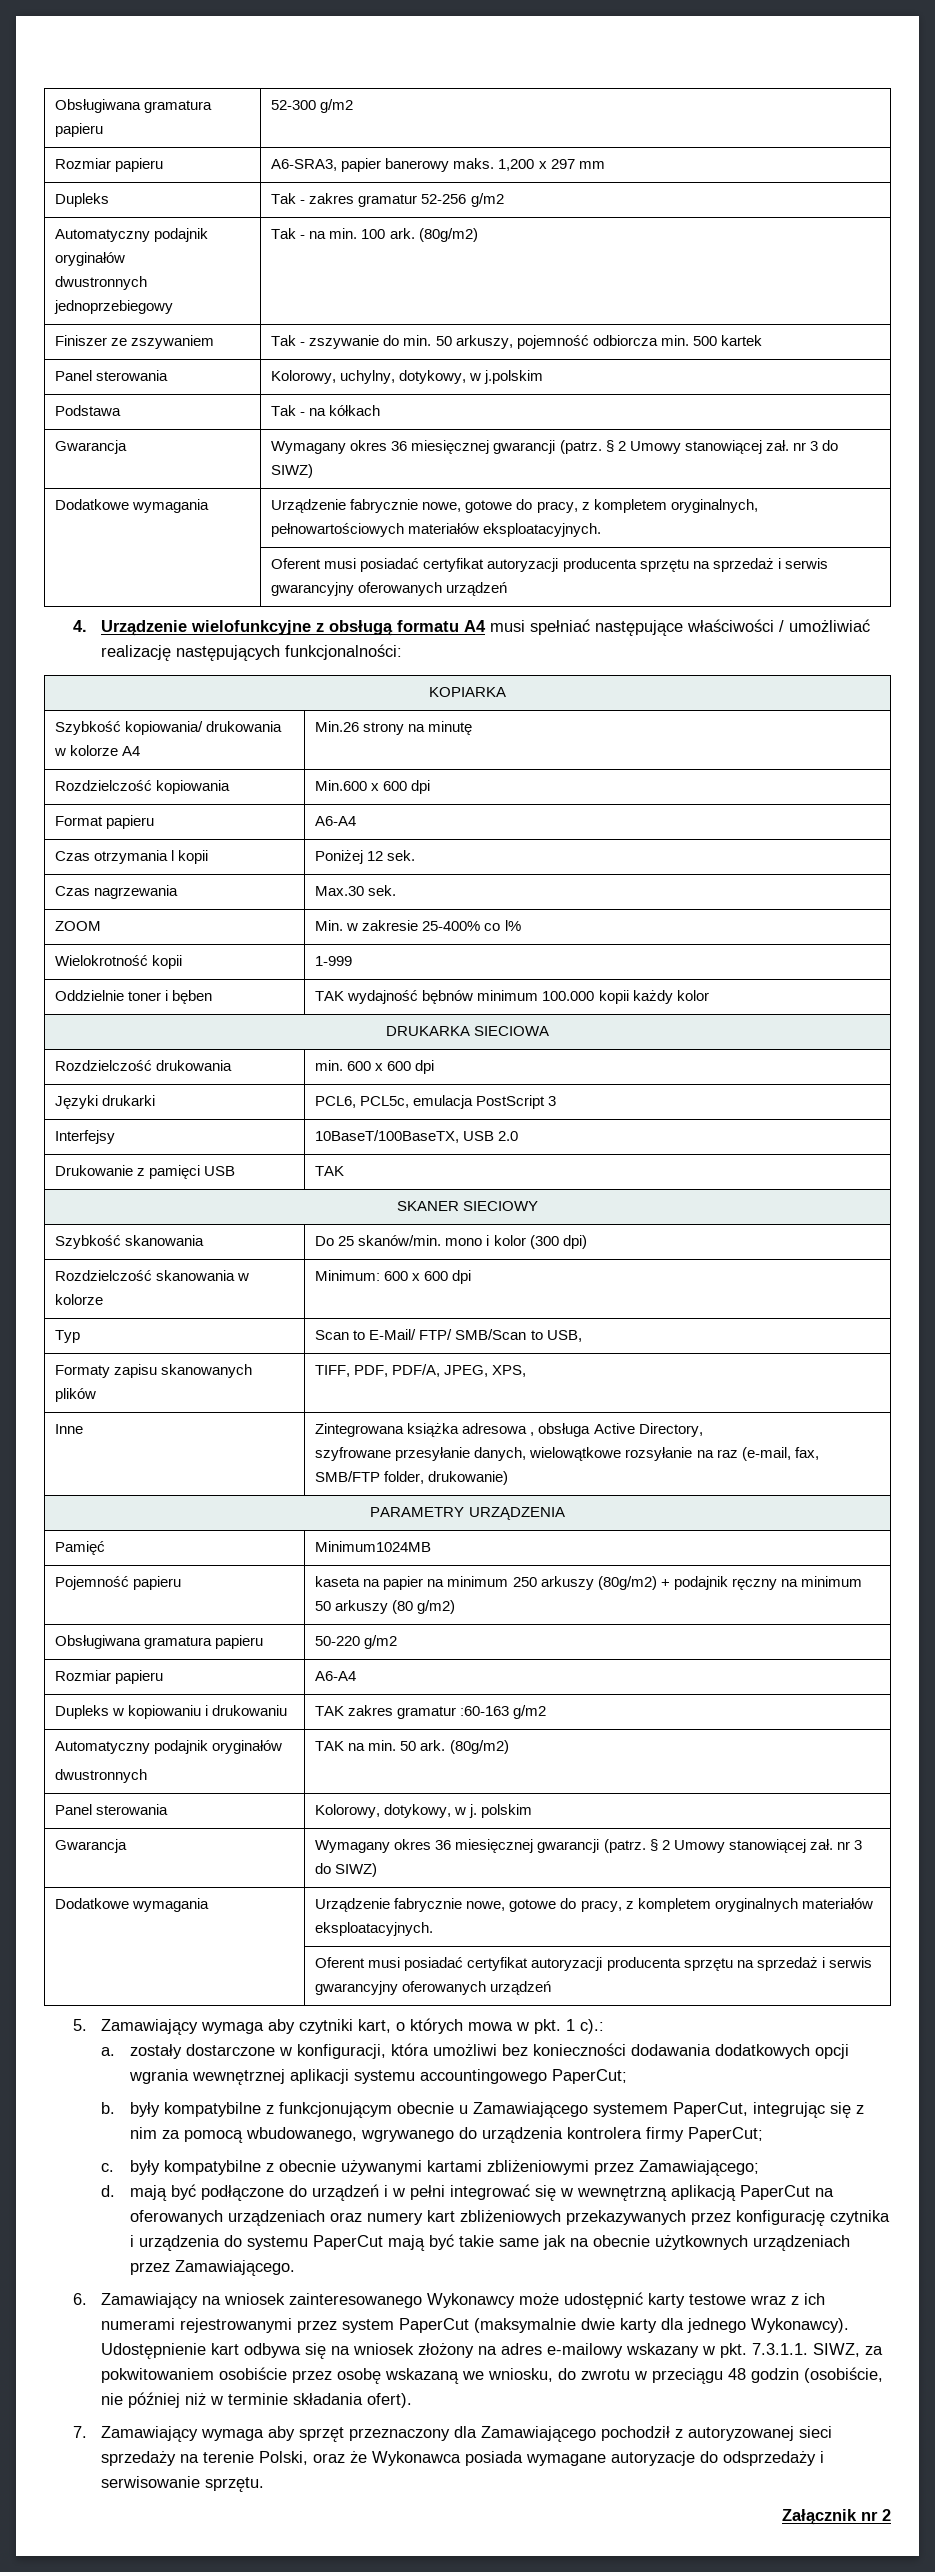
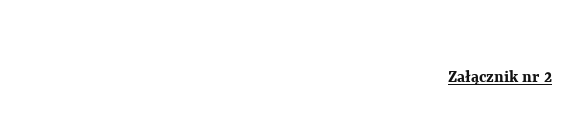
[55,99,213,113] [55,123,104,137] [271,99,354,113] [55,158,164,172] [271,158,605,172] [55,193,110,207] [271,193,504,207] [55,228,209,242] [55,252,126,266] [55,276,148,290] [54,300,174,314] [271,228,478,242] [55,335,215,349] [271,335,762,349] [55,370,169,381] [271,370,544,384] [55,405,122,416] [271,405,381,416] [55,440,128,454] [271,440,838,454] [271,464,314,478] [55,499,210,513] [271,499,758,513] [271,523,602,537] [271,558,828,572] [271,582,508,596] [72,619,871,636] [101,644,403,661] [429,687,506,697] [55,721,283,735] [54,745,141,756] [315,721,473,735] [55,780,231,794] [315,780,431,794] [55,815,155,829] [315,816,357,826] [55,850,209,864] [315,850,416,864] [55,885,179,899] [315,885,397,896] [55,921,102,931] [315,920,521,931] [55,955,183,969] [315,956,353,966] [55,990,213,1004] [315,990,709,1004] [385,1026,550,1036] [55,1060,233,1071] [315,1060,435,1074] [55,1095,156,1109] [315,1095,557,1109] [55,1130,116,1144] [315,1130,519,1143] [55,1165,236,1179] [315,1166,345,1176] [396,1201,539,1211] [55,1235,205,1249] [315,1235,587,1249] [55,1270,250,1281] [55,1294,104,1305] [315,1270,472,1284] [55,1330,81,1343] [315,1329,582,1342] [55,1364,253,1378] [55,1388,97,1402] [315,1364,527,1377] [55,1424,84,1434] [315,1423,703,1437] [315,1447,819,1461] [315,1471,509,1485] [370,1507,565,1520] [55,1541,106,1555] [315,1541,432,1552] [55,1576,182,1590] [315,1576,862,1590] [315,1600,456,1614] [55,1635,264,1649] [315,1635,398,1649] [55,1670,164,1684] [315,1671,357,1681] [55,1705,288,1719] [315,1705,547,1719] [55,1740,283,1754] [55,1769,148,1783] [315,1740,509,1754] [55,1804,169,1815] [315,1804,533,1818] [55,1839,128,1853] [315,1839,862,1853] [315,1863,378,1877] [55,1898,210,1912] [315,1898,873,1912] [315,1922,434,1936] [315,1957,872,1971] [315,1981,552,1995] [72,2018,605,2035] [101,2043,849,2059] [128,2069,627,2085] [101,2102,864,2118] [129,2127,763,2143] [101,2160,759,2176] [101,2184,834,2201] [129,2210,890,2226] [129,2234,850,2251] [129,2260,295,2276] [72,2292,826,2309] [101,2318,850,2333] [101,2343,884,2359] [101,2367,884,2384] [101,2392,413,2408] [72,2426,833,2442] [101,2451,825,2466] [101,2476,265,2492] Obsługiwana gramatura papieru | 52-300 g/m2 // Rozmiar papieru | A6-SRA3, papier banerowy maks. 1,200 x 297 mm // Dupleks | Tak - zakres gramatur 52-256 g/m2 // Automatyczny podajnik oryginałów // dwustronnych jednoprzebiegowy | Tak - na min. 100 ark. (80g/m2) // Finiszer ze zszywaniem | Tak - zszywanie do min. 50 arkuszy, pojemność odbiorcza min. 500 kartek // Panel sterowania | Kolorowy, uchylny, dotykowy, w j.polskim // Podstawa | Tak - na kółkach // Gwarancja | Wymagany okres 36 miesięcznej gwarancji (patrz. § 2 Umowy stanowiącej zał. nr 3 do SIWZ) // Dodatkowe wymagania | Urządzenie fabrycznie nowe, gotowe do pracy, z kompletem oryginalnych, pełnowartościowych materiałów eksploatacyjnych. // | Oferent musi posiadać certyfikat autoryzacji producenta sprzętu na sprzedaż i serwis gwarancyjny oferowanych urządzeń // 4. Urządzenie wielofunkcyjne z obsługą formatu A4 musi spełniać następujące właściwości / umożliwiać realizację następujących funkcjonalności: // KOPIARKA // Szybkość kopiowania/ drukowania w kolorze A4 | Min.26 strony na minutę // Rozdzielczość kopiowania | Min.600 x 600 dpi // Format papieru | A6-A4 // Czas otrzymania l kopii | Poniżej 12 sek. // Czas nagrzewania | Max.30 sek. // ZOOM | Min. w zakresie 25-400% co l% // Wielokrotność kopii | 1-999 // Oddzielnie toner i bęben | TAK wydajność bębnów minimum 100.000 kopii każdy kolor // DRUKARKA SIECIOWA // Rozdzielczość drukowania | min. 600 x 600 dpi // Języki drukarki | PCL6, PCL5c, emulacja PostScript 3 // Interfejsy | 10BaseT/100BaseTX, USB 2.0 // Drukowanie z pamięci USB | TAK // SKANER SIECIOWY // Szybkość skanowania | Do 25 skanów/min. mono i kolor (300 dpi) // Rozdzielczość skanowania w kolorze | Minimum: 600 x 600 dpi // Typ | Scan to E-Mail/ FTP/ SMB/Scan to USB, // Formaty zapisu skanowanych plików | TIFF, PDF, PDF/A, JPEG, XPS, // Inne | Zintegrowana książka adresowa , obsługa Active Directory, // szyfrowane przesyłanie danych, wielowątkowe rozsyłanie na raz (e-mail, fax, SMB/FTP folder, drukowanie) // PARAMETRY URZĄDZENIA // Pamięć | Minimum1024MB // Pojemność papieru | kaseta na papier na minimum 250 arkuszy (80g/m2) + podajnik ręczny na minimum 50 arkuszy (80 g/m2) // Obsługiwana gramatura papieru | 50-220 g/m2 // Rozmiar papieru | A6-A4 // Dupleks w kopiowaniu i drukowaniu | TAK zakres gramatur :60-163 g/m2 // Automatyczny podajnik oryginałów // dwustronnych | TAK na min. 50 ark. (80g/m2) // Panel sterowania | Kolorowy, dotykowy, w j. polskim // Gwarancja | Wymagany okres 36 miesięcznej gwarancji (patrz. § 2 Umowy stanowiącej zał. nr 3 do SIWZ) // Dodatkowe wymagania | Urządzenie fabrycznie nowe, gotowe do pracy, z kompletem oryginalnych materiałów eksploatacyjnych. // | Oferent musi posiadać certyfikat autoryzacji producenta sprzętu na sprzedaż i serwis gwarancyjny oferowanych urządzeń // 5. Zamawiający wymaga aby czytniki kart, o których mowa w pkt. 1 c).: // a. zostały dostarczone w konfiguracji, która umożliwi bez konieczności dodawania dodatkowych opcji wgrania wewnętrznej aplikacji systemu accountingowego PaperCut; // b. były kompatybilne z funkcjonującym obecnie u Zamawiającego systemem PaperCut, integrując się z nim za pomocą wbudowanego, wgrywanego do urządzenia kontrolera firmy PaperCut; // c. były kompatybilne z obecnie używanymi kartami zbliżeniowymi przez Zamawiającego; // d. mają być podłączone do urządzeń i w pełni integrować się w wewnętrzną aplikacją PaperCut na oferowanych urządzeniach oraz numery kart zbliżeniowych przekazywanych przez konfigurację czytnika i urządzenia do systemu PaperCut mają być takie same jak na obecnie użytkownych urządzeniach przez Zamawiającego. // 6. Zamawiający na wniosek zainteresowanego Wykonawcy może udostępnić karty testowe wraz z ich numerami rejestrowanymi przez system PaperCut (maksymalnie dwie karty dla jednego Wykonawcy). Udostępnienie kart odbywa się na wniosek złożony na adres e-mailowy wskazany w pkt. 7.3.1.1. SIWZ, za pokwitowaniem osobiście przez osobę wskazaną we wniosku, do zwrotu w przeciągu 48 godzin (osobiście, nie później niż w terminie składania ofert). // 7. Zamawiający wymaga aby sprzęt przeznaczony dla Zamawiającego pochodził z autoryzowanej sieci sprzedaży na terenie Polski, oraz że Wykonawca posiada wymagane autoryzacje do odsprzedaży i serwisowanie sprzętu. // -> (447, 77) none

